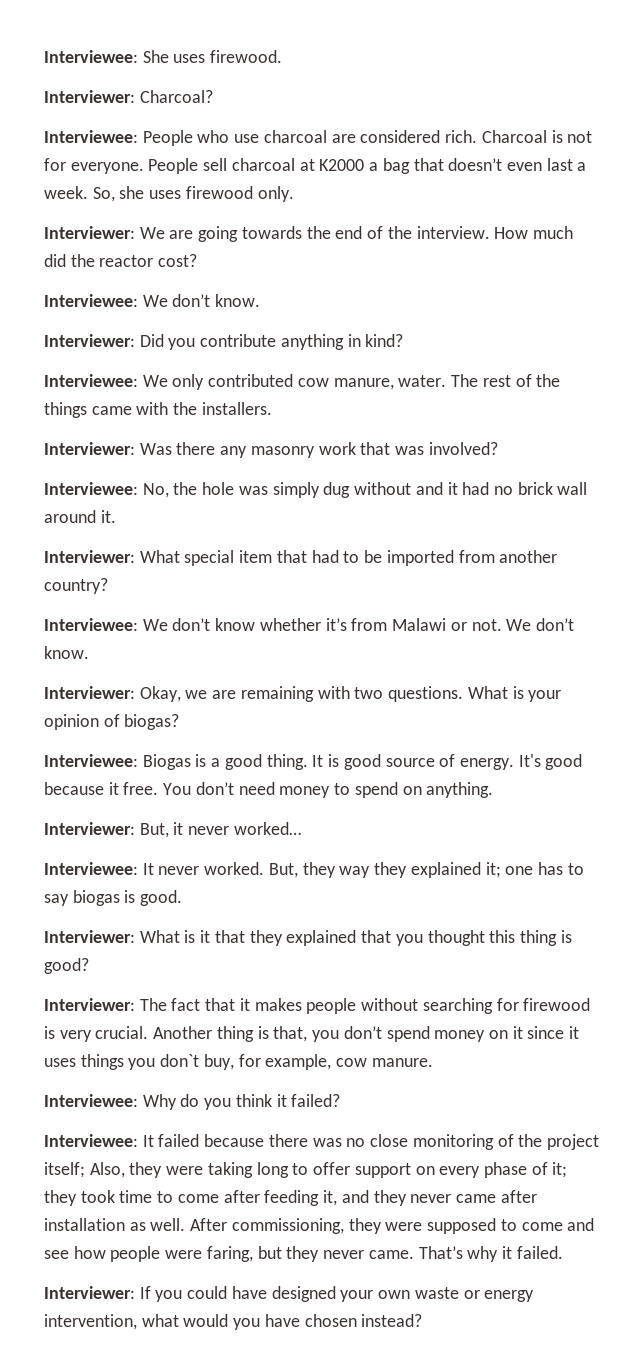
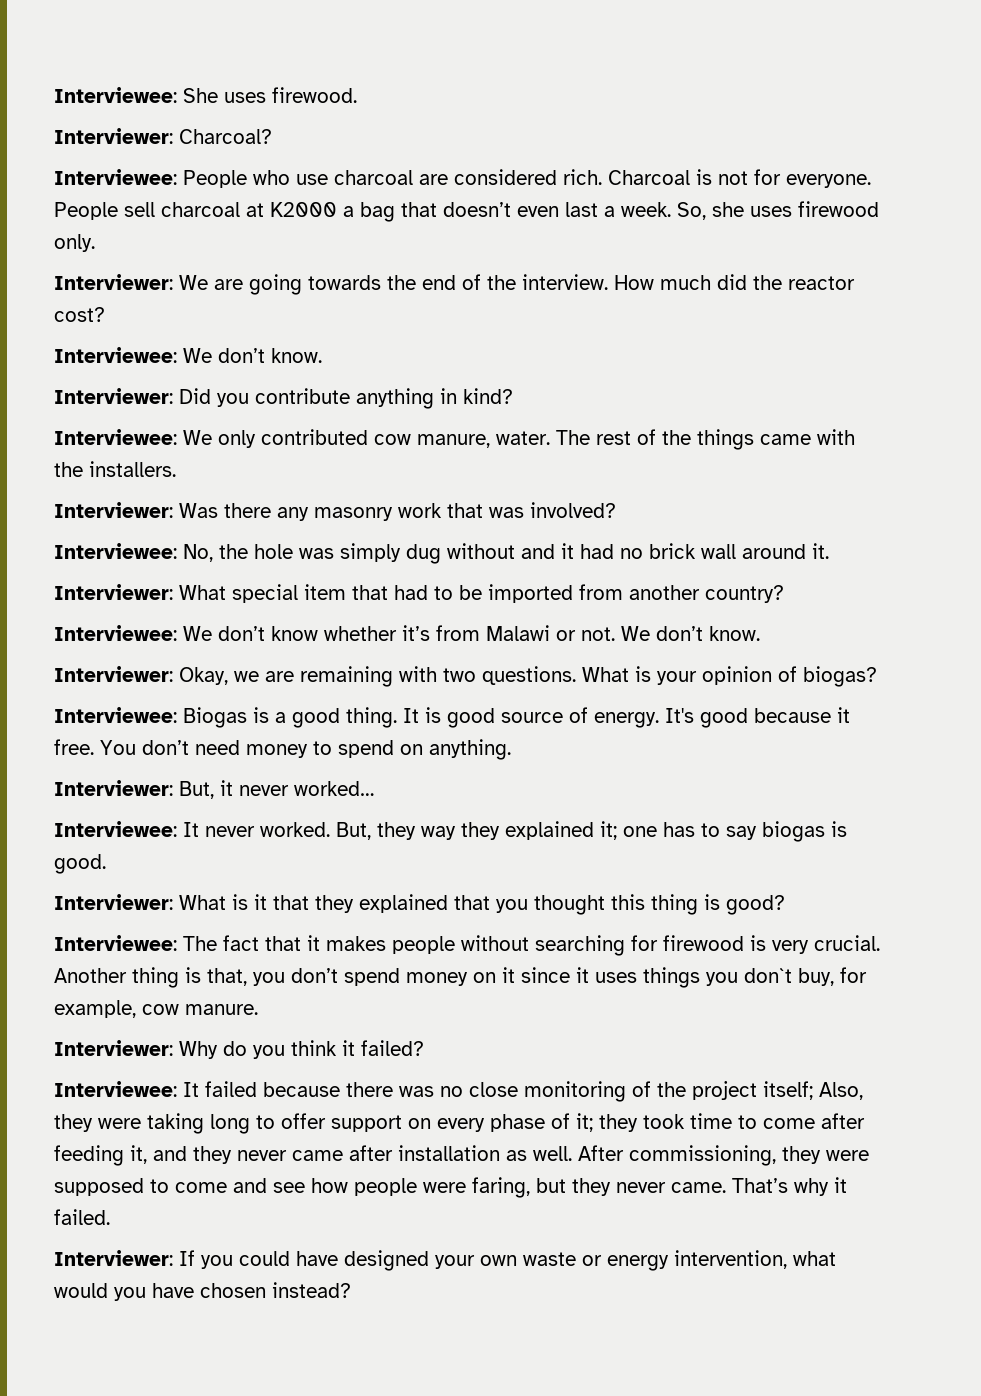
[44,998,135,1011] Interviewer: -> [54,935,177,951] Interviewee:
[44,1094,138,1107] Interviewee: -> [54,1040,173,1056] Interviewer:

